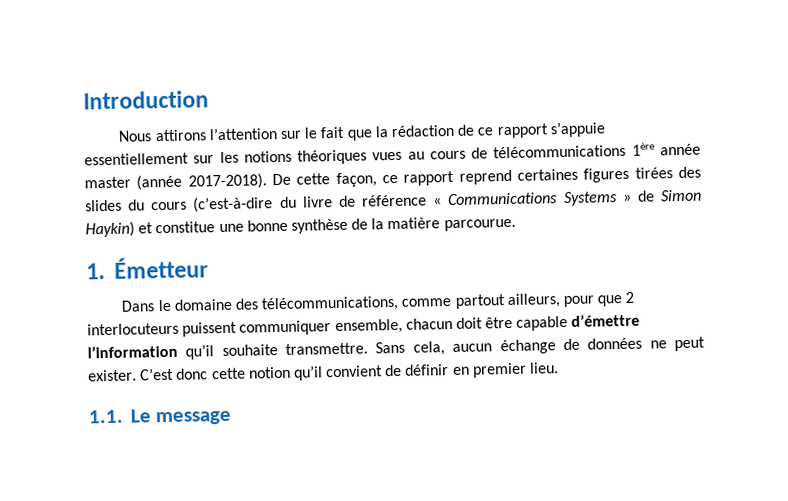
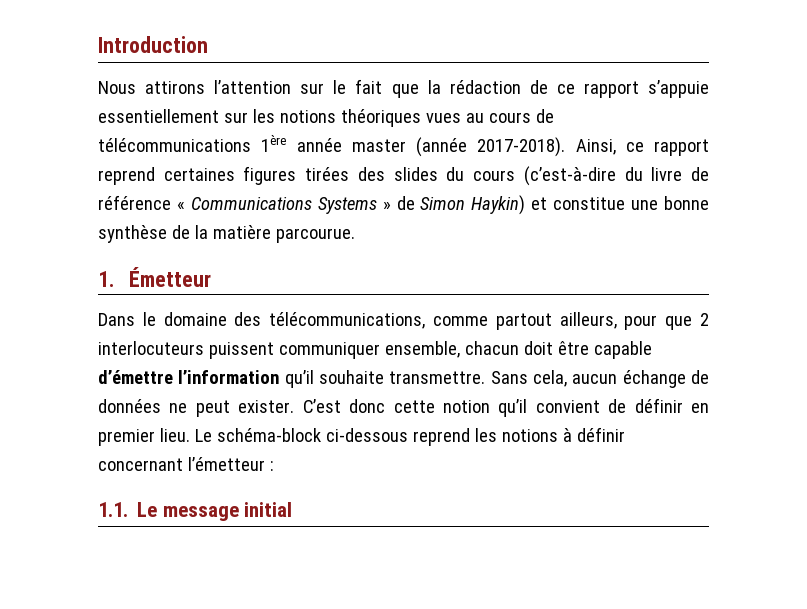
[272,172,377,188] De cette façon, -> [575,139,616,155] Ainsi,
(560, 368) none -> [194,427,625,446] [98,457,274,471] Le schéma-block ci-dessous reprend les notions à définir concernant l’émetteur :
(233, 418) none -> [244,502,293,517] initial

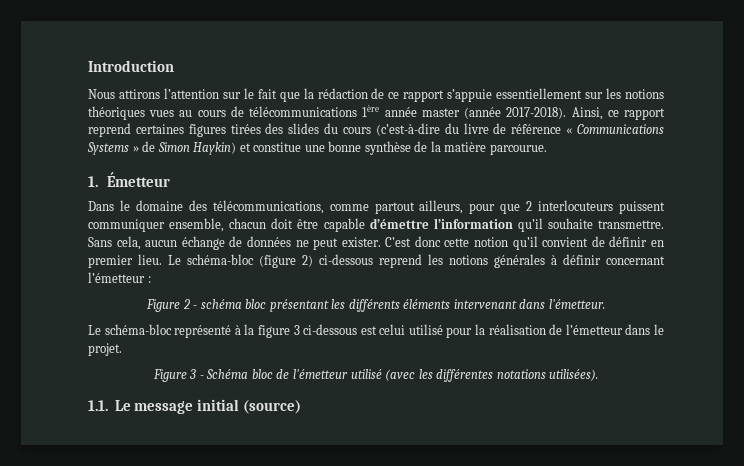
[216,428,321,442] schéma-block -> [187,254,313,268] schéma-bloc (figure 2)
(558, 435) none -> [494,254,545,268] générales
(274, 466) none -> [146,299,605,312] [88,324,664,338] [88,343,122,356] [152,369,599,382] // Figure 2 - schéma bloc présentant les différents éléments intervenant dans l'émetteur. // Le schéma-bloc représenté à la figure 3 ci-dessous est celui utilisé pour la réalisation de l’émetteur dans le projet. // Figure 3 - Schéma bloc de l'émetteur utilisé (avec les différentes notations utilisées).
(293, 509) none -> [243,400,302,414] (source)

